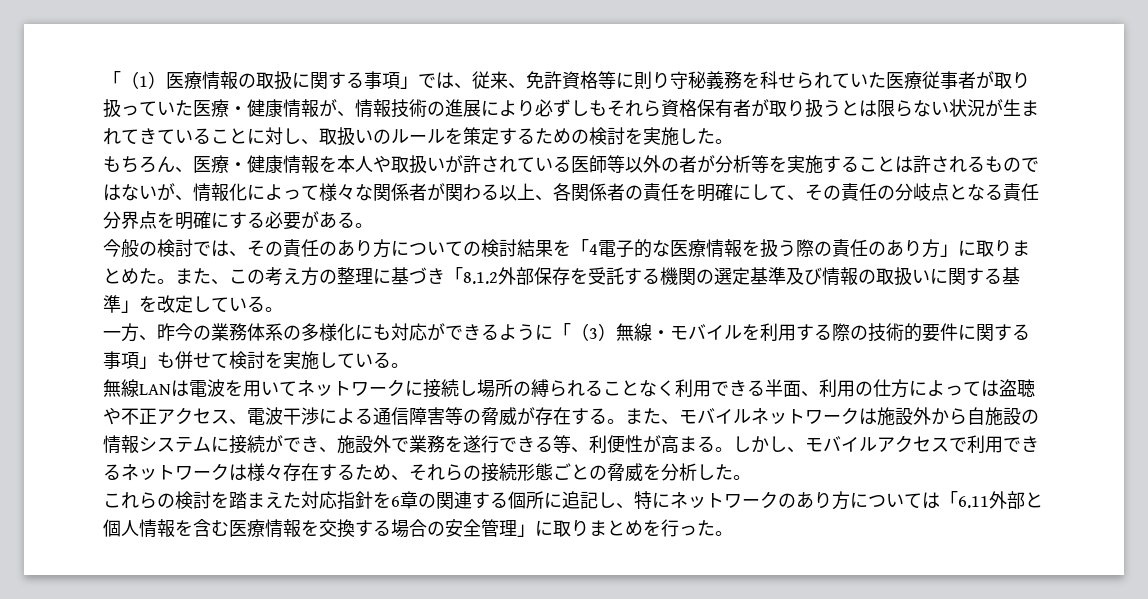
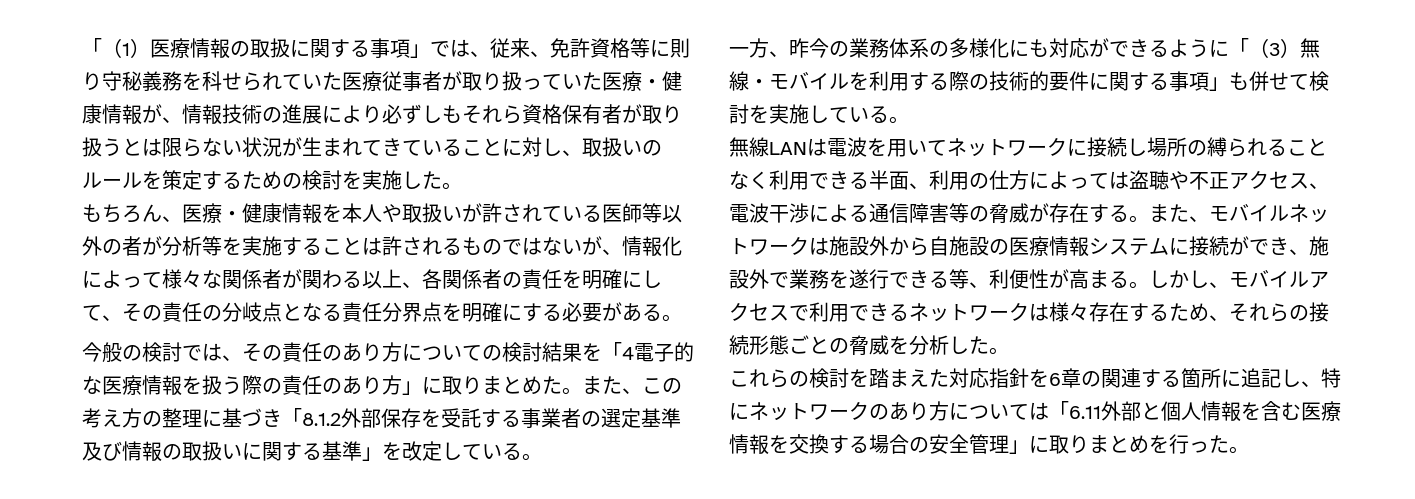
[660,267,696,285] 機関 -> [521,408,581,428] 事業者
(1039, 416) none -> [1009,236,1049,256] 医療
[508,491,526,509] 個 -> [1181,368,1201,388] 箇

